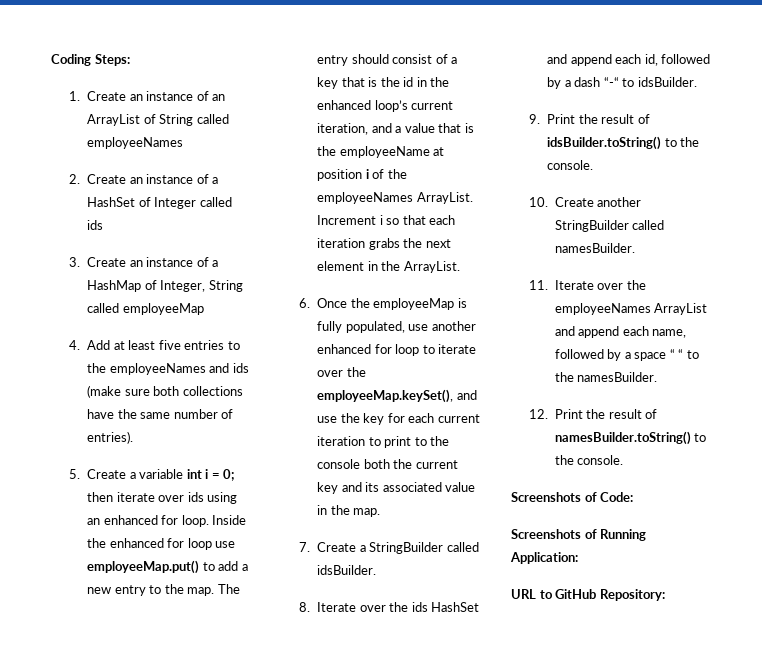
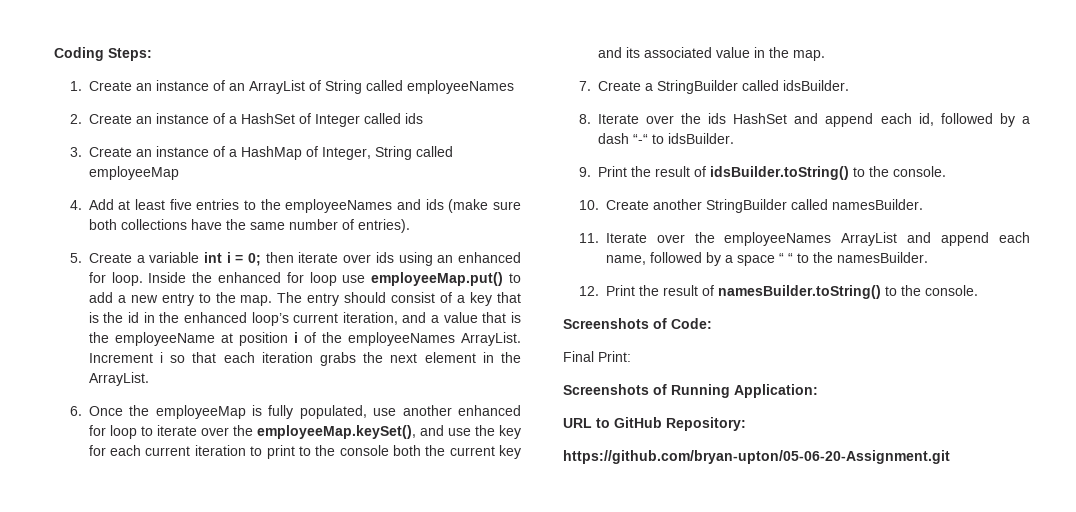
(634, 497) none -> [563,351,631,362] // Final Print:
(665, 595) none -> [563,450,950,464] // https://github.com/bryan-upton/05-06-20-Assignment.git

